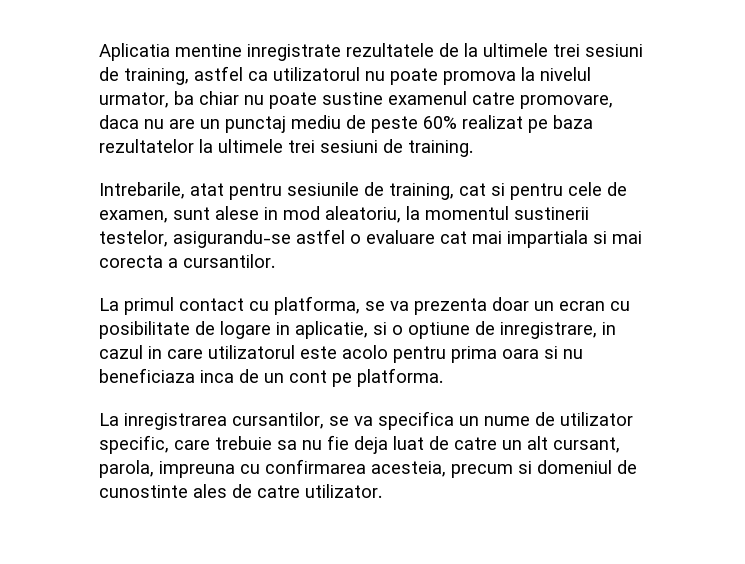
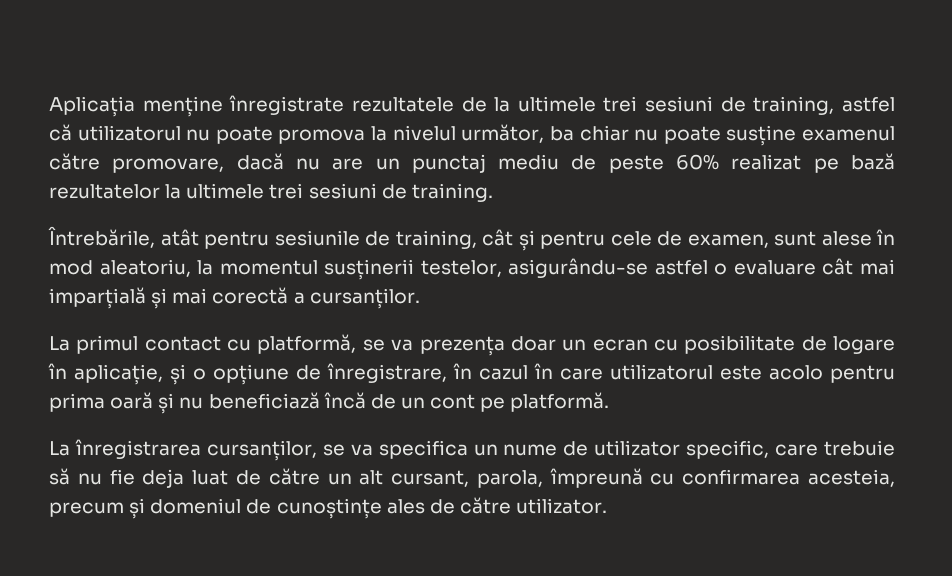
[99,43,341,61] Aplicatia mentine inregistrate -> [49,95,345,117] Aplicația menține înregistrate
[248,71,268,81] ca -> [49,124,72,141] că
[99,92,169,108] urmator, -> [461,124,545,143] următor,
[322,91,613,109] [99,115,139,129] sustine examenul catre promovare, daca -> [726,125,896,146] [49,153,284,173] susține examenul către promovare, dacă
[553,115,593,129] baza -> [850,153,895,170] bază
[99,182,224,199] Intrebarile, atat -> [48,226,199,248] Întrebările, atât
[459,183,505,196] cat si -> [482,229,535,251] cât și
[264,207,278,220] in -> [876,229,895,245] în
[514,207,589,220] [99,229,642,248] [99,254,275,268] sustinerii testelor, asigurandu-se astfel o evaluare cat mai impartiala si mai corecta a cursantilor. -> [324,258,895,280] [49,287,420,309] susținerii testelor, asigurându-se astfel o evaluare cât mai imparțială și mai corectă a cursanților.
[274,296,487,315] platforma, se va prezenta -> [257,334,505,356] platformă, se va prezența
[276,321,616,339] [99,345,162,359] in aplicatie, si o optiune de inregistrare, in cazul in -> [48,363,553,385] în aplicație, și o opțiune de înregistrare, în cazul în
[502,346,583,359] [99,368,234,383] oara si nu beneficiaza inca -> [110,392,366,414] oară și nu beneficiază încă
[357,368,443,387] [99,412,324,430] platforma. // La inregistrarea cursantilor, -> [510,392,610,412] [49,439,317,461] platformă. // La înregistrarea cursanților,
[277,440,297,450] sa -> [49,468,70,485] să
[454,437,497,450] catre -> [268,468,320,485] către
[159,461,235,478] impreuna -> [549,468,643,488] împreună
[518,461,532,474] si -> [129,498,146,519] și
[99,485,188,498] cunostinte -> [276,498,382,519] cunoștințe
[257,485,300,498] catre -> [459,497,511,514] către

